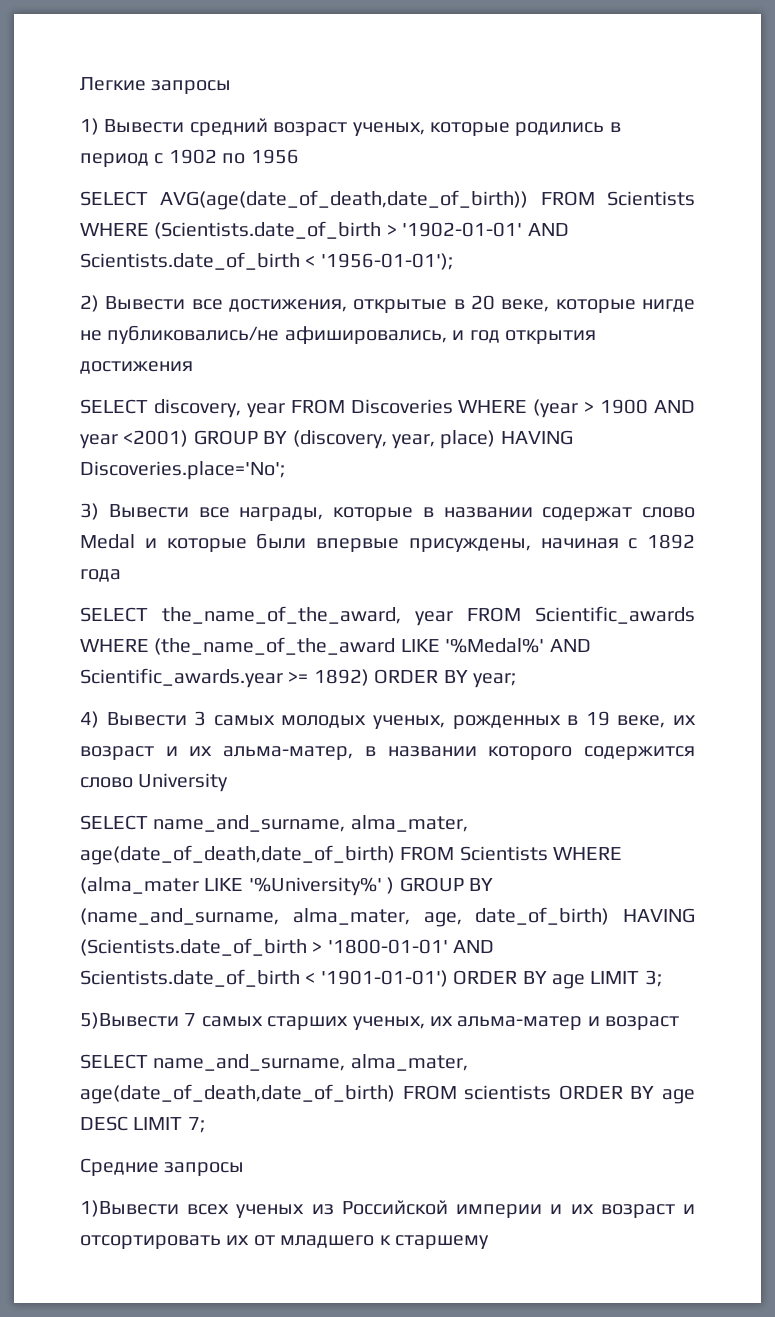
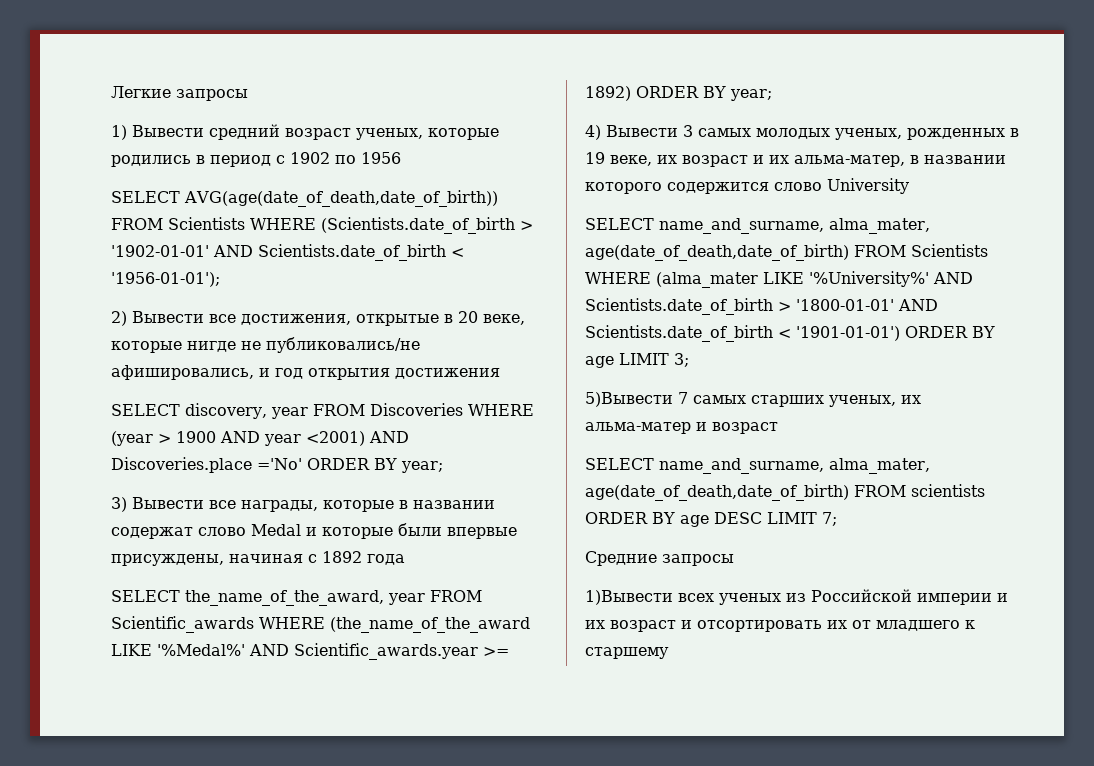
[193,430,573,449] [80,461,285,480] GROUP BY (discovery, year, place) HAVING Discoveries.place='No'; -> [369,431,409,443] [111,457,443,473] AND Discoveries.place ='No' ORDER BY year;
[387,877,493,894] [80,907,695,927] [80,938,307,956] ) GROUP BY (name_and_surname, alma_mater, age, date_of_birth) HAVING (Scientists.date_of_birth -> [933,272,973,284] [585,298,773,315] AND Scientists.date_of_birth

